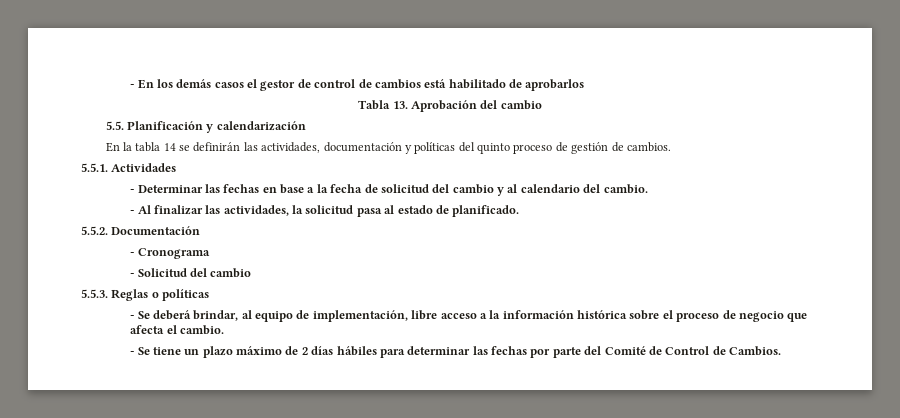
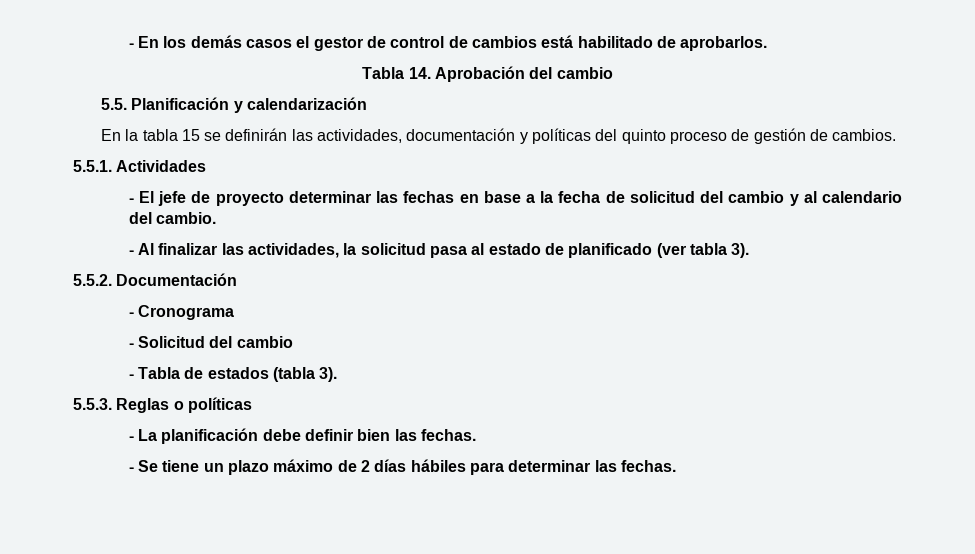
[525,79,585,91] [358,100,408,110] aprobarlos // Tabla 13. -> [680,36,768,51] [362,67,431,79] aprobarlos. // Tabla 14.
[163,143,176,151] 14 -> [181,129,200,141] 15
[137,185,203,193] Determinar -> [138,191,371,206] El jefe de proyecto determinar
[452,205,520,217] planificado. -> [568,243,750,258] planificado (ver tabla 3).
(252, 273) none -> [128,367,338,382] // - Tabla de estados (tabla 3).
[137,310,808,322] [130,325,224,335] Se deberá brindar, al equipo de implementación, libre acceso a la información histórica sobre el proceso de negocio que afecta el cambio. -> [138,428,477,444] La planificación debe definir bien las fechas.
[491,346,782,358] fechas por parte del Comité de Control de Cambios. -> [620,460,676,472] fechas.

